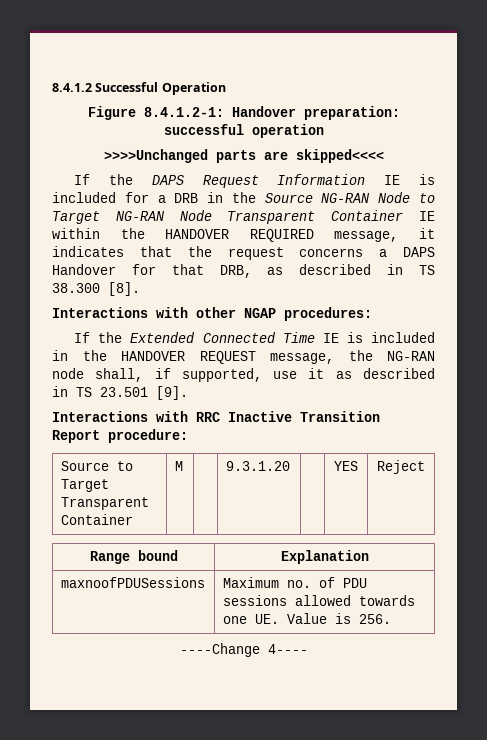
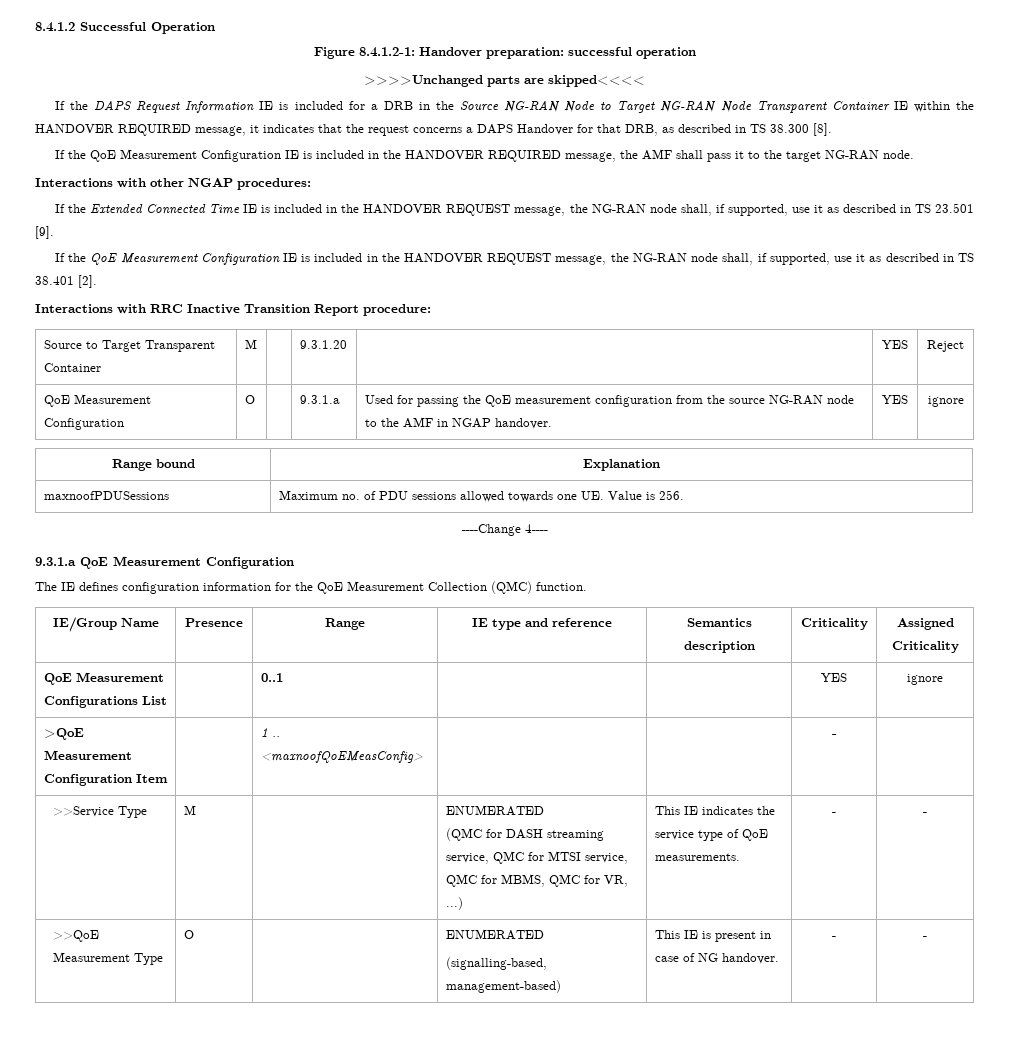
(140, 289) none -> [54,149,914,162] // If the QoE Measurement Configuration IE is included in the HANDOVER REQUIRED message, the AMF shall pass it to the target NG-RAN node.
(188, 393) none -> [54,253,975,265] [35,275,97,288] // If the QoE Measurement Configuration IE is included in the HANDOVER REQUEST message, the NG-RAN node shall, if supported, use it as described in TS 38.401 [2].
(425, 467) none -> [43,394,151,407] [43,418,124,430] [244,395,255,404] [299,395,340,404] [364,395,854,407] [364,417,552,429] [882,395,908,404] [927,396,964,407] // QoE Measurement Configuration | O | | 9.3.1.a | Used for passing the QoE measurement configuration from the source NG-RAN node to the AMF in NGAP handover. | YES | ignore
(308, 649) none -> [35,556,294,569] [35,581,587,594] [52,617,159,632] [185,618,243,627] [325,618,365,630] [472,618,612,630] [686,618,752,627] [683,641,755,653] [800,618,868,630] [896,618,954,630] [891,641,959,653] [43,672,164,685] [43,696,167,708] [260,673,283,682] [821,673,847,682] [907,674,943,685] [43,728,84,740] [43,750,132,760] [43,774,168,786] [260,728,280,737] [260,751,423,763] [831,734,837,737] [52,806,147,818] [183,805,196,815] [445,805,544,816] [445,828,604,841] [445,851,628,864] [445,874,628,887] [445,897,463,910] [654,806,775,815] [654,829,768,841] [654,853,740,861] [832,812,836,815] [923,812,927,815] [52,930,99,942] [52,952,163,965] [183,930,194,939] [445,929,544,940] [445,957,547,970] [445,980,561,993] [654,930,771,942] [654,953,779,964] [832,936,836,939] [923,936,927,939] // 9.3.1.a QoE Measurement Configuration // The IE defines configuration information for the QoE Measurement Collection (QMC) function. // IE/Group Name | Presence | Range | IE type and reference | Semantics description | Criticality | Assigned Criticality // QoE Measurement Configurations List | | 0..1 | | | YES | ignore // >QoE Measurement Configuration Item | | 1 .. <maxnoofQoEMeasConfig> | | | - | // >>Service Type | M | | ENUMERATED // (QMC for DASH streaming service, QMC for MTSI service, QMC for MBMS, QMC for VR, ...) | This IE indicates the service type of QoE measurements. | - | - // >>QoE Measurement Type | O | | ENUMERATED // (signalling-based, management-based) | This IE is present in case of NG handover. | - | -

